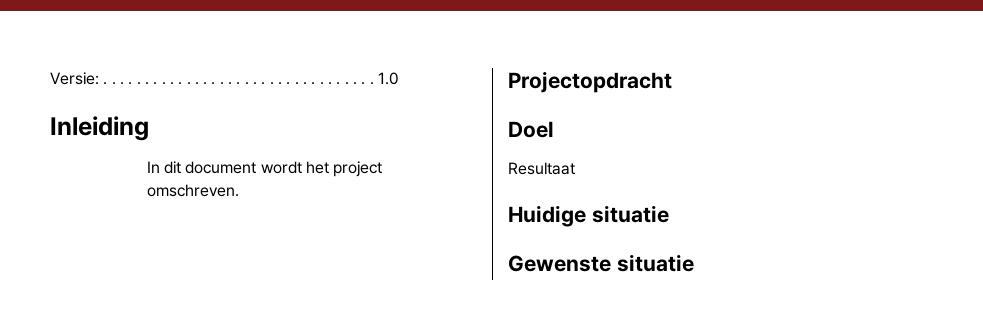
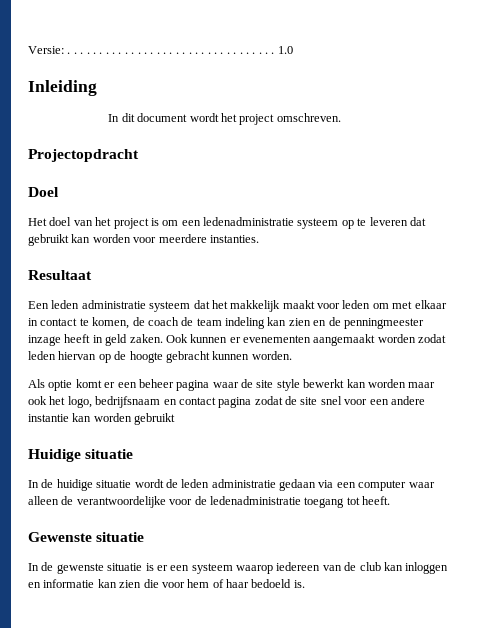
[508,162,575,175] [508,205,669,227] [508,254,694,272] Resultaat // Huidige situatie // Gewenste situatie -> [28,217,426,229] [28,234,259,246] [28,270,92,280] [28,300,447,312] [28,317,424,329] [28,334,447,346] [28,351,292,363] [28,379,436,391] [28,396,425,408] [28,413,176,425] [28,449,134,462] [28,479,435,491] [28,496,390,508] [28,532,145,542] [28,562,449,574] [28,579,305,588] Het doel van het project is om een ledenadministratie systeem op te leveren dat gebruikt kan worden voor meerdere instanties. // Resultaat // Een leden administratie systeem dat het makkelijk maakt voor leden om met elkaar in contact te komen, de coach de team indeling kan zien en de penningmeester inzage heeft in geld zaken. Ook kunnen er evenementen aangemaakt worden zodat leden hiervan op de hoogte gebracht kunnen worden. // Als optie komt er een beheer pagina waar de site style bewerkt kan worden maar ook het logo, bedrijfsnaam en contact pagina zodat de site snel voor een andere instantie kan worden gebruikt // Huidige situatie // In de huidige situatie wordt de leden administratie gedaan via een computer waar alleen de verantwoordelijke voor de ledenadministratie toegang tot heeft. // Gewenste situatie // In de gewenste situatie is er een systeem waarop iedereen van de club kan inloggen en informatie kan zien die voor hem of haar bedoeld is.

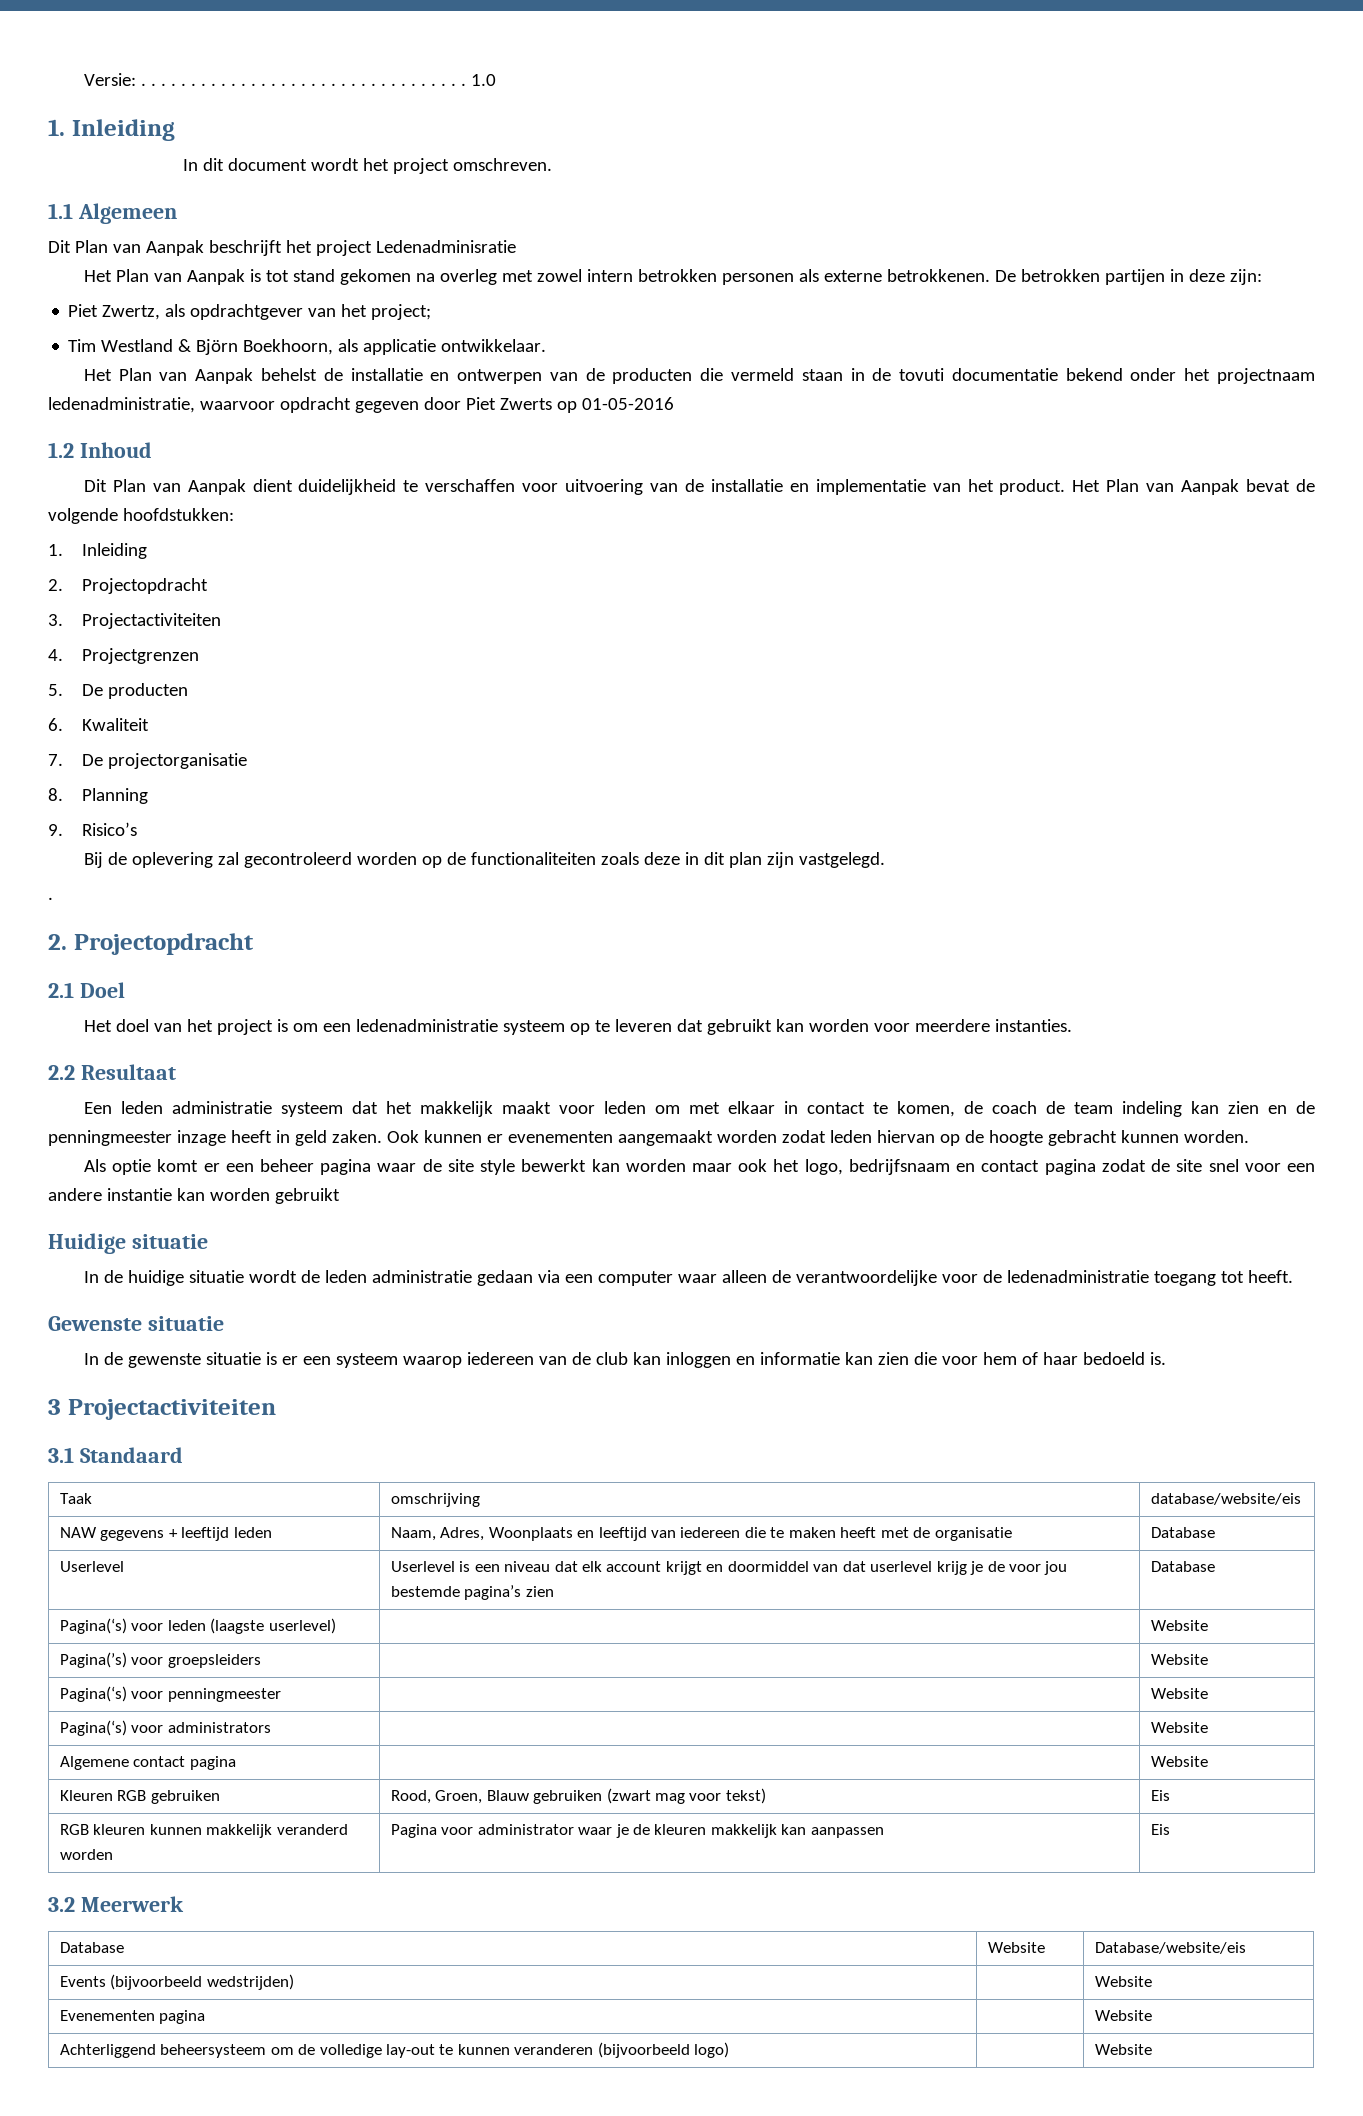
(293, 50) none -> [48,119,65,136] 1.
[28,149,139,162] Projectopdracht // -> [48,203,177,224] [48,240,516,256] [83,269,1262,285] [68,304,432,320] [68,339,547,355] [83,368,1315,384] [48,397,674,413] [48,442,152,458] [83,479,1315,495] [48,508,234,524] [48,543,147,559] [48,578,208,594] [48,613,221,629] [48,648,199,664] [48,683,188,699] [48,718,149,731] [48,753,247,769] [48,788,148,804] [48,822,137,836] [83,852,885,868] [48,897,53,900] [48,933,254,955] [48,982,74,998] 1.1 Algemeen // Dit Plan van Aanpak beschrijft het project Ledenadminisratie // Het Plan van Aanpak is tot stand gekomen na overleg met zowel intern betrokken personen als externe betrokkenen. De betrokken partijen in deze zijn: // Piet Zwertz, als opdrachtgever van het project; // Tim Westland & Björn Boekhoorn, als applicatie ontwikkelaar. // Het Plan van Aanpak behelst de installatie en ontwerpen van de producten die vermeld staan in de tovuti documentatie bekend onder het projectnaam ledenadministratie, waarvoor opdracht gegeven door Piet Zwerts op 01-05-2016 // 1.2 Inhoud // Dit Plan van Aanpak dient duidelijkheid te verschaffen voor uitvoering van de installatie en implementatie van het product. Het Plan van Aanpak bevat de volgende hoofdstukken: // 1. Inleiding // 2. Projectopdracht // 3. Projectactiviteiten // 4. Projectgrenzen // 5. De producten // 6. Kwaliteit // 7. De projectorganisatie // 8. Planning // 9. Risico’s // Bij de oplevering zal gecontroleerd worden op de functionaliteiten zoals deze in dit plan zijn vastgelegd. // . // 2. Projectopdracht // 2.1
(259, 239) none -> [48,1065,75,1080] 2.2
(305, 584) none -> [48,1399,276,1420] [48,1447,183,1463] [59,1493,92,1504] [390,1493,480,1507] [1150,1493,1301,1505] [59,1527,272,1541] [390,1527,1012,1541] [1150,1527,1215,1538] [59,1561,124,1572] [390,1561,1068,1575] [390,1585,554,1600] [1150,1561,1215,1572] [59,1618,336,1634] [1150,1620,1208,1631] [59,1652,261,1668] [1150,1654,1208,1665] [59,1686,281,1702] [1150,1688,1208,1699] [59,1720,271,1736] [1150,1722,1208,1733] [59,1756,236,1770] [1150,1756,1208,1767] [59,1790,220,1804] [390,1788,766,1804] [1150,1790,1170,1801] [59,1824,348,1838] [59,1849,113,1860] [390,1824,884,1838] [1150,1824,1170,1835] [48,1896,184,1912] [59,1942,124,1953] [987,1942,1045,1953] [1094,1942,1246,1954] [59,1974,294,1990] [1094,1976,1152,1987] [59,2010,206,2024] [1094,2010,1152,2021] [59,2042,730,2058] [1094,2044,1152,2055] // 3 Projectactiviteiten // 3.1 Standaard // Taak | omschrijving | database/website/eis // NAW gegevens + leeftijd leden | Naam, Adres, Woonplaats en leeftijd van iedereen die te maken heeft met de organisatie | Database // Userlevel | Userlevel is een niveau dat elk account krijgt en doormiddel van dat userlevel krijg je de voor jou bestemde pagina’s zien | Database // Pagina(‘s) voor leden (laagste userlevel) | | Website // Pagina(’s) voor groepsleiders | | Website // Pagina(‘s) voor penningmeester | | Website // Pagina(‘s) voor administrators | | Website // Algemene contact pagina | | Website // Kleuren RGB gebruiken | Rood, Groen, Blauw gebruiken (zwart mag voor tekst) | Eis // RGB kleuren kunnen makkelijk veranderd worden | Pagina voor administrator waar je de kleuren makkelijk kan aanpassen | Eis // 3.2 Meerwerk // Database | Website | Database/website/eis // Events (bijvoorbeeld wedstrijden) | | Website // Evenementen pagina | | Website // Achterliggend beheersysteem om de volledige lay-out te kunnen veranderen (bijvoorbeeld logo) | | Website

